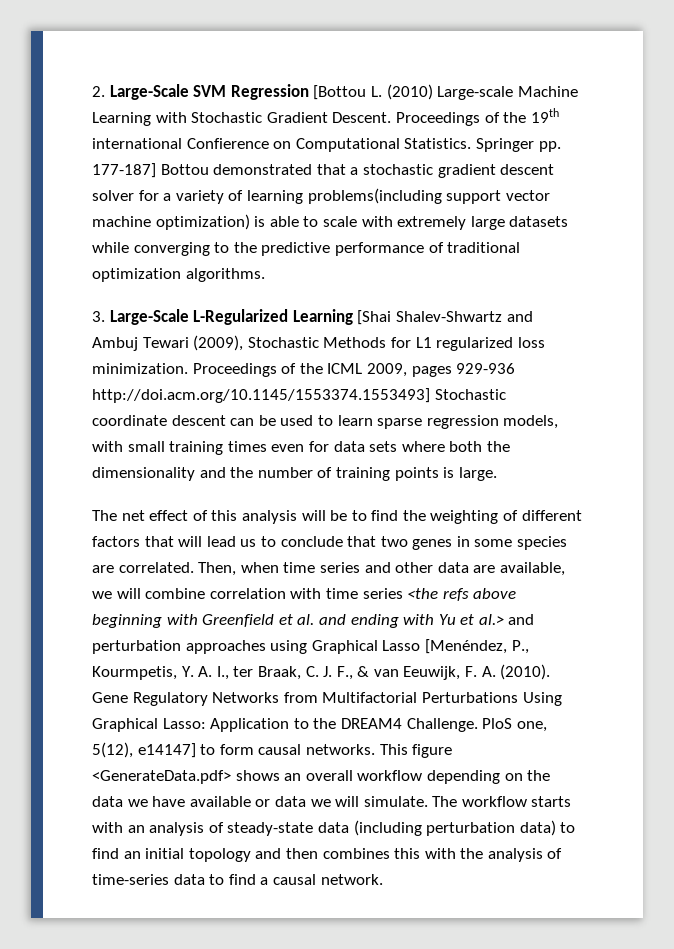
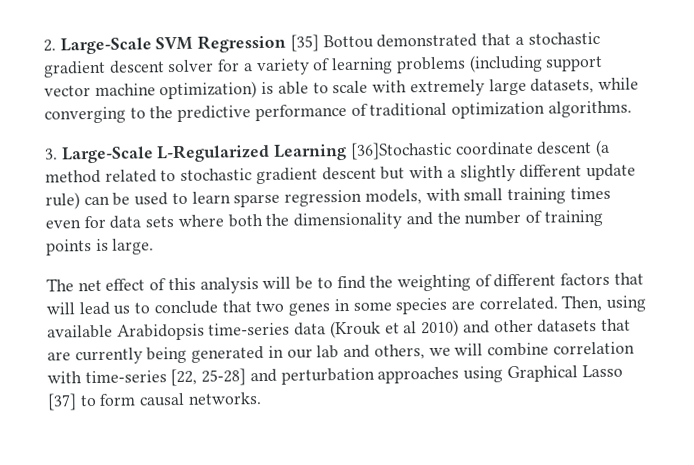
[313,84,578,100] [92,108,559,126] [92,138,561,152] [92,163,156,178] [Bottou L. (2010) Large-scale Machine Learning with Stochastic Gradient Descent. Proceedings of the 19th international Confierence on Computational Statistics. Springer pp. 177-187] -> [289,34,319,52] [35]
[307,188,442,204] problems(including -> [395,54,543,74] problems (including
[509,216,569,227] datasets -> [530,78,595,94] datasets,
[357,310,533,325] [92,335,545,351] [92,363,516,377] [92,388,506,403] [92,415,226,426] [Shai Shalev-Shwartz and Ambuj Tewari (2009), Stochastic Methods for L1 regularized loss minimization. Proceedings of the ICML 2009, pages 929-936 http://doi.acm.org/10.1145/1553374.1553493] Stochastic coordinate descent -> [349,139,611,160] [45,163,636,185] [45,192,80,210] [36]Stochastic coordinate descent (a method related to stochastic gradient descent but with a slightly different update rule)
[240,562,565,576] when time series and other data are available, -> [606,295,647,312] [47,318,631,341] [47,344,425,365] using available Arabidopsis time-series data (Krouk et al 2010) and other datasets that are currently being generated in our lab and others,
[325,588,517,601] [92,614,504,628] time series <the refs above beginning with Greenfield et al. and ending with Yu et al.> -> [84,368,247,387] time-series [22, 25-28]
[424,639,529,654] [92,664,551,680] [92,692,562,706] [92,718,547,732] [92,742,453,758] [92,770,551,784] [92,796,572,807] [92,820,576,836] [92,848,563,862] [92,874,383,885] [Menéndez, P., Kourmpetis, Y. A. I., ter Braak, C. J. F., & van Eeuwijk, F. A. (2010). Gene Regulatory Networks from Multifactorial Perturbations Using Graphical Lasso: Application to the DREAM4 Challenge. PloS one, 5(12), e14147] to form causal networks. This figure <GenerateData.pdf> shows an overall workflow depending on the data we have available or data we will simulate. The workflow starts with an analysis of steady-state data (including perturbation data) to find an initial topology and then combines this with the analysis of time-series data to find a causal network. -> [47,392,262,411] [37] to form causal networks.

